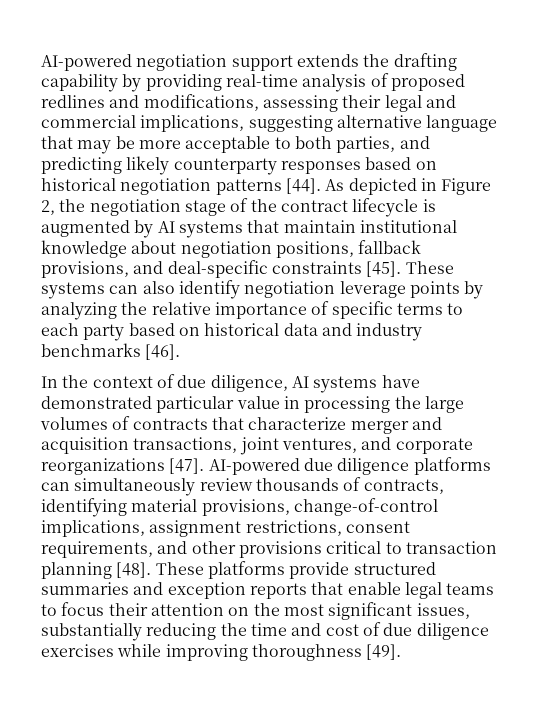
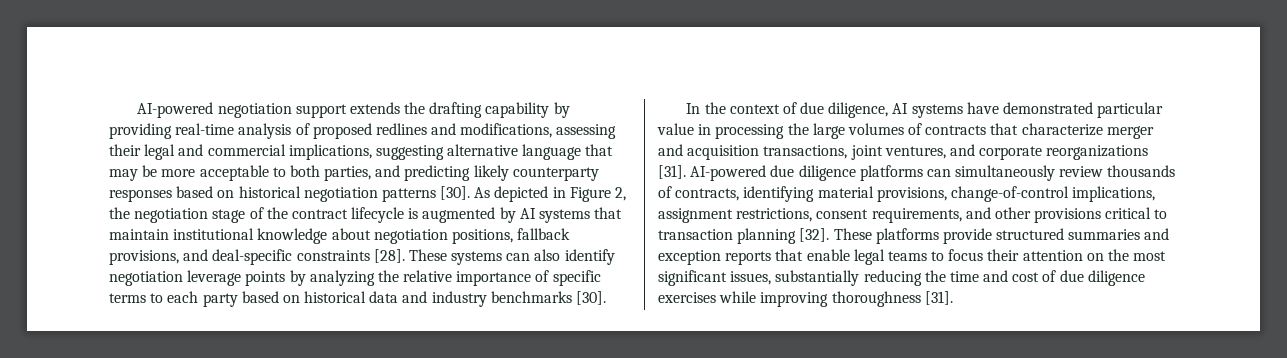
[285,178,321,194] [44]. -> [440,186,471,200] [30].
[366,261,402,277] [45]. -> [373,249,405,263] [28].
[145,344,181,360] [46]. -> [576,291,607,305] [30].
[169,458,205,474] [47]. -> [658,165,686,179] [31].
[116,562,152,578] [48]. -> [799,228,830,242] [32].
[366,644,402,660] [49]. -> [924,291,953,305] [31].

